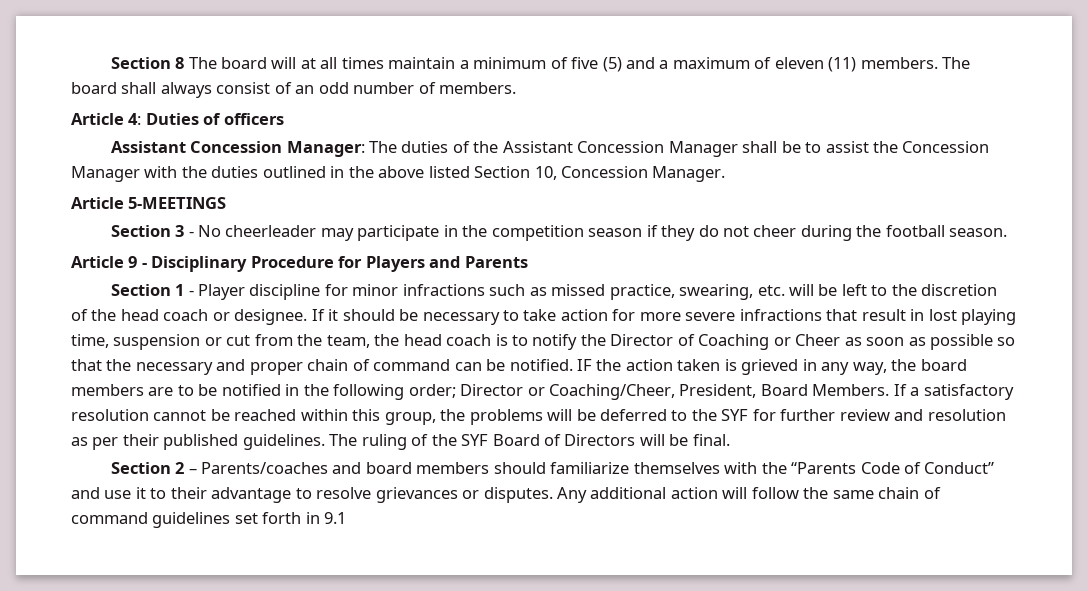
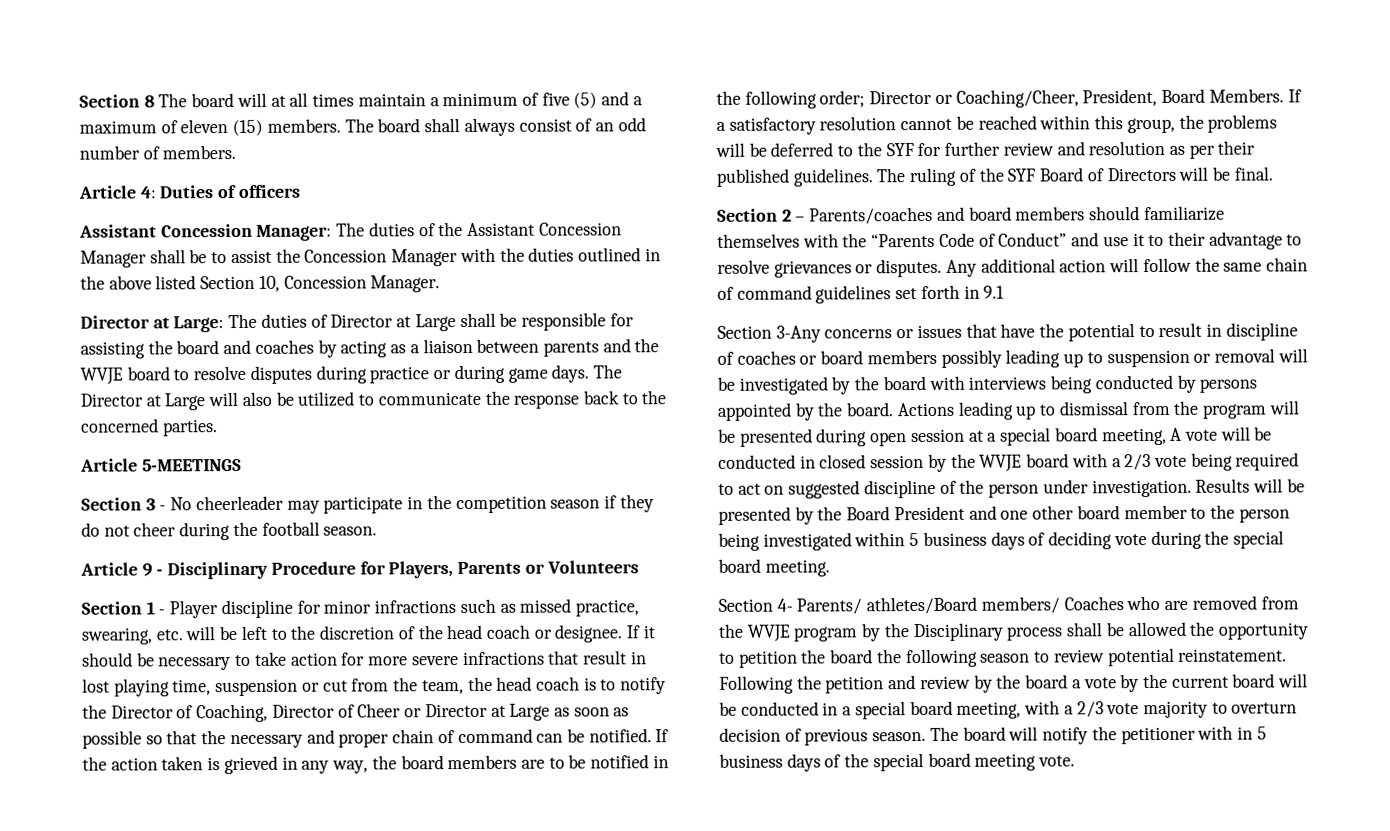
[828,57,857,72] (11) -> [232,119,264,137] (15)
(726, 174) none -> [80,312,634,333] [80,338,660,359] [80,364,622,385] [80,390,667,411] [81,418,218,437] // Director at Large: The duties of Director at Large shall be responsible for assisting the board and coaches by acting as a liaison between parents and the WVJE board to resolve disputes during practice or during game days. The Director at Large will also be utilized to communicate the response back to the concerned parties.
[365,256,461,272] Players and -> [388,561,454,579] Players,
(528, 262) none -> [524,560,639,574] or Volunteers
[698,334,841,350] Coaching or Cheer -> [196,703,551,723] Coaching, Director of Cheer or Director at Large
[577,359,593,371] IF -> [655,729,670,743] If
(347, 518) none -> [717,322,1298,343] [717,348,1308,368] [717,374,1258,395] [717,400,1300,421] [718,426,1273,447] [718,452,1300,472] [718,478,1305,499] [718,504,1290,525] [718,530,1284,551] [718,558,830,577] [718,595,1299,615] [718,621,1308,642] [719,647,1288,668] [719,673,1309,694] [719,700,1298,720] [719,725,1267,746] [719,752,1076,772] // Section 3-Any concerns or issues that have the potential to result in discipline of coaches or board members possibly leading up to suspension or removal will be investigated by the board with interviews being conducted by persons appointed by the board. Actions leading up to dismissal from the program will be presented during open session at a special board meeting, A vote will be conducted in closed session by the WVJE board with a 2/3 vote being required to act on suggested discipline of the person under investigation. Results will be presented by the Board President and one other board member to the person being investigated within 5 business days of deciding vote during the special board meeting. // Section 4- Parents/ athletes/Board members/ Coaches who are removed from the WVJE program by the Disciplinary process shall be allowed the opportunity to petition the board the following season to review potential reinstatement. Following the petition and review by the board a vote by the current board will be conducted in a special board meeting, with a 2/3 vote majority to overturn decision of previous season. The board will notify the petitioner with in 5 business days of the special board meeting vote.

